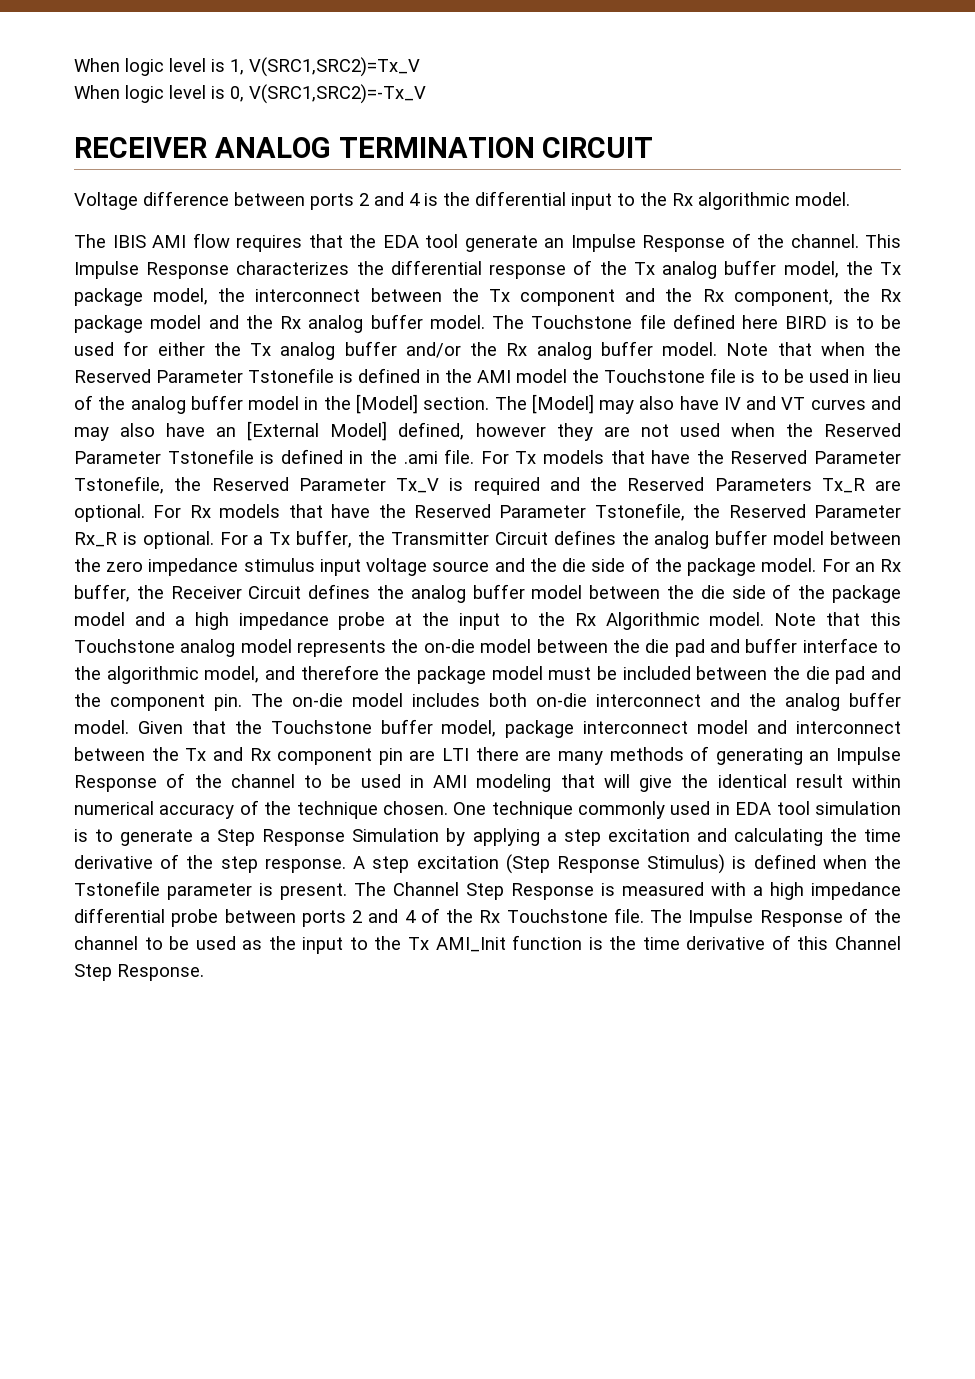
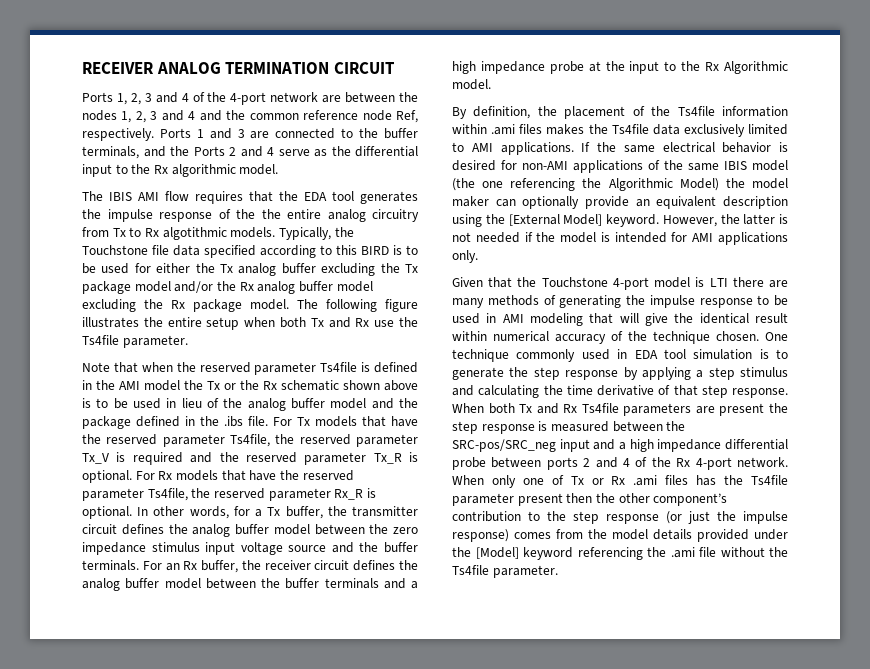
[74,57,420,77] [74,84,426,104] [74,137,654,158] [74,191,438,210] When logic level is 1, V(SRC1,SRC2)=Tx_V // When logic level is 0, V(SRC1,SRC2)=-Tx_V // RECEIVER ANALOG TERMINATION CIRCUIT // Voltage difference between ports 2 and 4 is -> [82,62,395,74] [82,92,418,105] [82,110,418,123] [82,128,419,141] [82,146,327,159] RECEIVER ANALOG TERMINATION CIRCUIT // Ports 1, 2, 3 and 4 of the 4-port network are between the nodes 1, 2, 3 and 4 and the common reference node Ref, respectively. Ports 1 and 3 are connected to the buffer terminals, and the Ports 2 and 4 serve as
[464,233,901,252] [74,260,902,279] [74,288,902,306] [74,314,778,333] generate an Impulse Response of the channel. This Impulse Response characterizes the differential response of the Tx analog buffer model, the Tx package model, the interconnect between the Tx component and the Rx component, the Rx package model and the Rx analog buffer model. The Touchstone file defined here -> [360,191,418,204] [82,209,419,222] [82,227,354,240] [82,245,357,258] generates the impulse response of the the entire analog circuitry from Tx to Rx algotithmic models. Typically, the Touchstone file data specified according to this
(397, 348) none -> [321,263,418,276] [82,281,171,294] excluding the Tx package model
[662,342,717,356] model. -> [336,281,373,292] [82,299,418,312] [82,317,419,330] [82,335,188,348] model excluding the Rx package model. The following figure illustrates the entire setup when both Tx and Rx use the Ts4file parameter. //
[74,368,335,383] Reserved Parameter Tstonefile -> [199,362,358,375] reserved parameter Ts4file
[604,368,737,383] Touchstone file -> [207,380,418,391] Tx or the Rx schematic shown above
[304,394,902,414] [74,421,901,441] [74,449,438,464] in the [Model] section. The [Model] may also have IV and VT curves and may also have an [External Model] defined, however they are not used when the Reserved Parameter Tstonefile is defined in the .ami -> [371,398,418,409] [82,416,243,429] and the package defined in the .ibs
[730,450,902,464] [74,476,386,494] Reserved Parameter Tstonefile, the Reserved Parameter -> [106,434,418,447] reserved parameter Ts4file, the reserved parameter
[627,477,901,493] Reserved Parameters Tx_R are -> [245,452,418,465] reserved parameter Tx_R is
[413,503,901,521] [74,531,248,549] Reserved Parameter Tstonefile, the Reserved Parameter Rx_R is optional. For -> [302,470,354,481] [82,488,376,501] [82,506,250,519] reserved parameter Ts4file, the reserved parameter Rx_R is optional. In other words, for
[390,532,548,545] Transmitter Circuit -> [352,506,419,517] [82,524,117,534] transmitter circuit
[562,557,817,576] die side of the package model. -> [384,542,418,553] [82,560,139,571] buffer terminals.
[170,584,901,603] [74,612,125,626] Receiver Circuit defines the analog buffer model between the die side of the package model -> [264,560,418,571] [82,578,379,591] receiver circuit defines the analog buffer model between the buffer terminals
[774,612,901,626] [74,638,902,657] [74,665,901,684] [74,692,901,711] [74,719,901,738] [74,747,436,765] Note that this Touchstone analog model represents the on-die model between the die pad and buffer interface to the algorithmic model, and therefore the package model must be included between the die pad and the component pin. The on-die model includes both on-die interconnect and the analog buffer model. Given that the Touchstone buffer model, package interconnect model and interconnect between the Tx and Rx component pin are -> [452,106,788,119] [452,124,788,137] [452,142,788,155] [452,160,788,173] [452,178,788,191] [452,196,788,209] [452,214,788,227] [452,232,788,245] [452,250,478,263] [452,277,705,290] // By definition, the placement of the Ts4file information within .ami files makes the Ts4file data exclusively limited to AMI applications. If the same electrical behavior is desired for non-AMI applications of the same IBIS model (the one referencing the Algorithmic Model) the model maker can optionally provide an equivalent description using the [External Model] keyword. However, the latter is not needed if the model is intended for AMI applications only. // Given that the Touchstone 4-port model is
[809,747,901,765] [74,773,295,792] an Impulse Response of the channel -> [626,295,753,308] the impulse response
[200,828,440,846] a Step Response Simulation -> [509,367,619,380] the step response
[607,829,690,842] excitation -> [740,367,788,377] stimulus
[186,854,901,874] [74,881,746,900] the step response. A step excitation (Step Response Stimulus) is defined when the Tstonefile parameter is present. The Channel Step Response is measured with -> [673,385,788,398] [452,403,788,416] [452,421,686,434] [452,439,616,452] that step response. When both Tx and Rx Ts4file parameters are present the step response is measured between the SRC-pos/SRC_neg input and
[506,908,901,927] [74,935,901,954] [74,964,204,981] Touchstone file. The Impulse Response of the channel to be used as the input to the Tx AMI_Init function is the time derivative of this Channel Step Response. -> [695,457,788,470] [452,475,788,488] [452,493,728,506] [452,511,788,524] [452,529,788,542] [452,547,788,560] [452,565,558,578] 4-port network. When only one of Tx or Rx .ami files has the Ts4file parameter present then the other component’s contribution to the step response (or just the impulse response) comes from the model details provided under the [Model] keyword referencing the .ami file without the Ts4file parameter.

